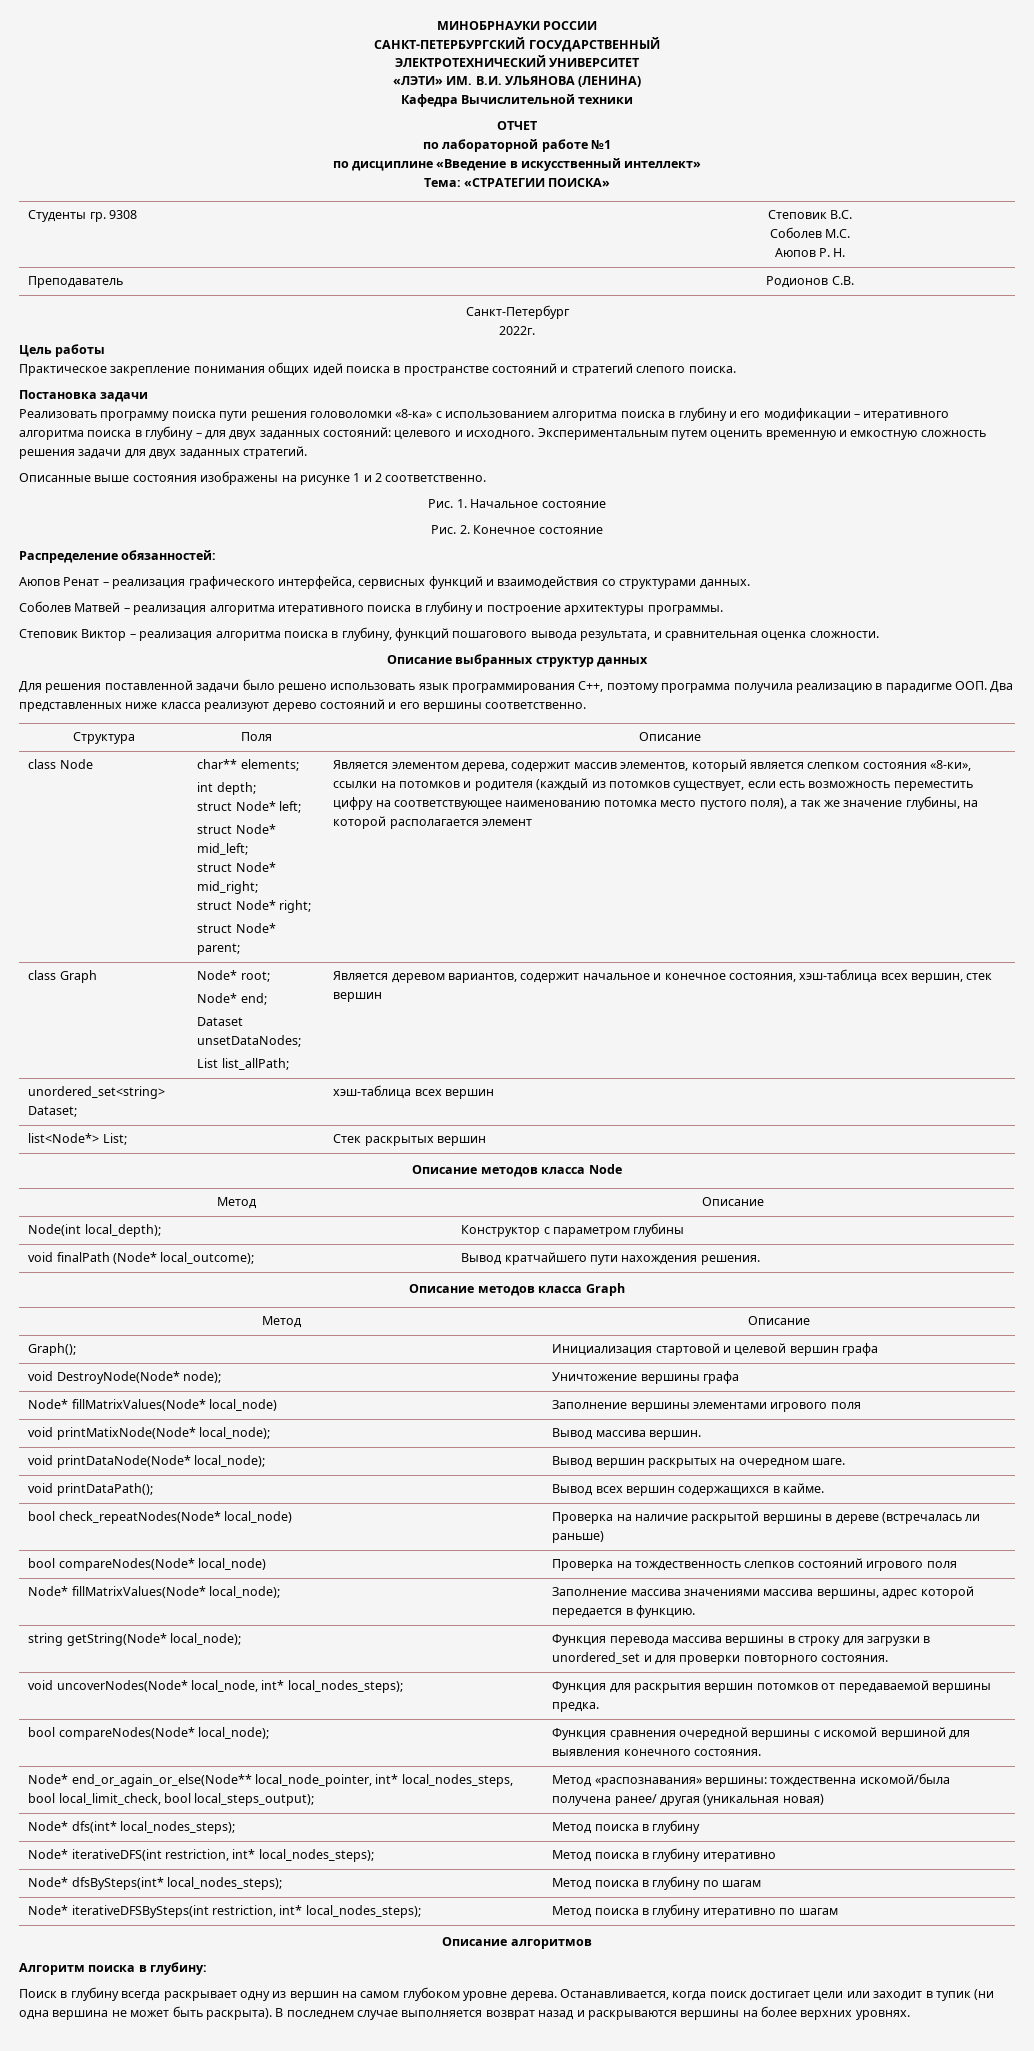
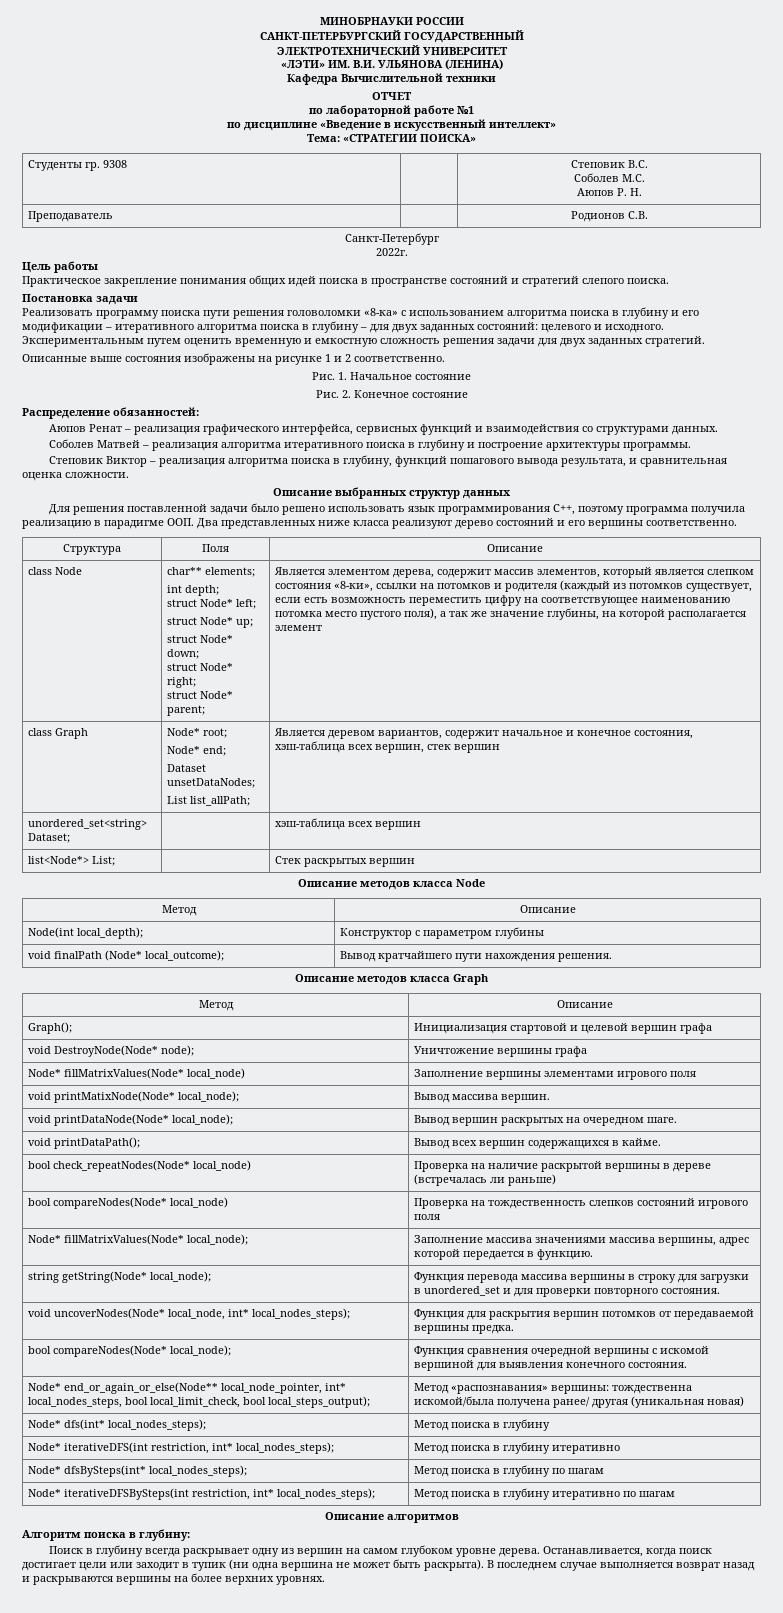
[197,843,249,855] [197,862,276,872] [197,881,259,894] mid_left; // struct Node* mid_right; -> [235,619,253,628] [166,635,233,643] [166,649,199,659] up; // struct Node* down;

